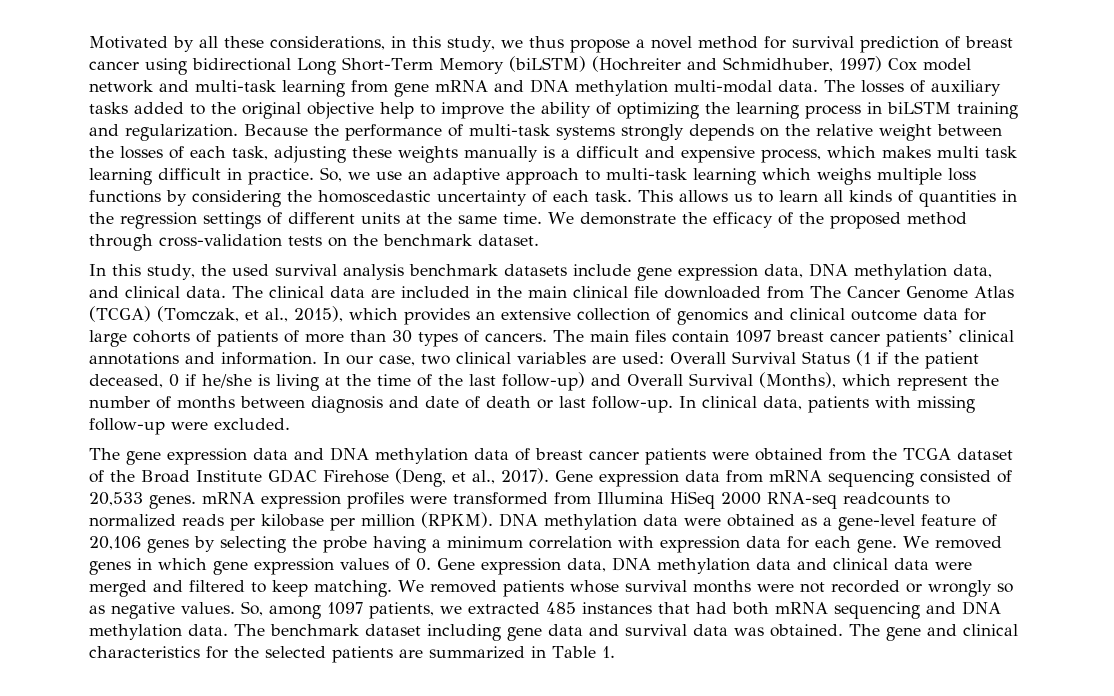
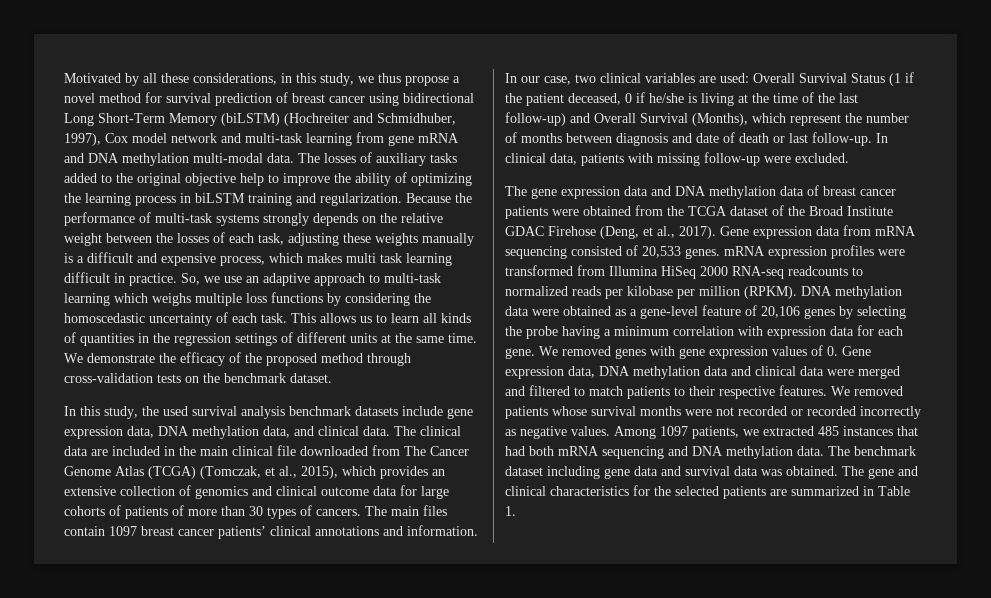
[838,56,882,72] 1997) -> [64,133,101,146] 1997),
[137,558,207,570] in which -> [650,346,675,356] with
[272,580,392,597] keep matching. -> [589,385,827,399] match patients to their respective features.
[927,580,1013,597] wrongly so -> [807,406,921,419] recorded incorrectly
[241,601,321,619] So, among -> [614,426,656,439] Among

